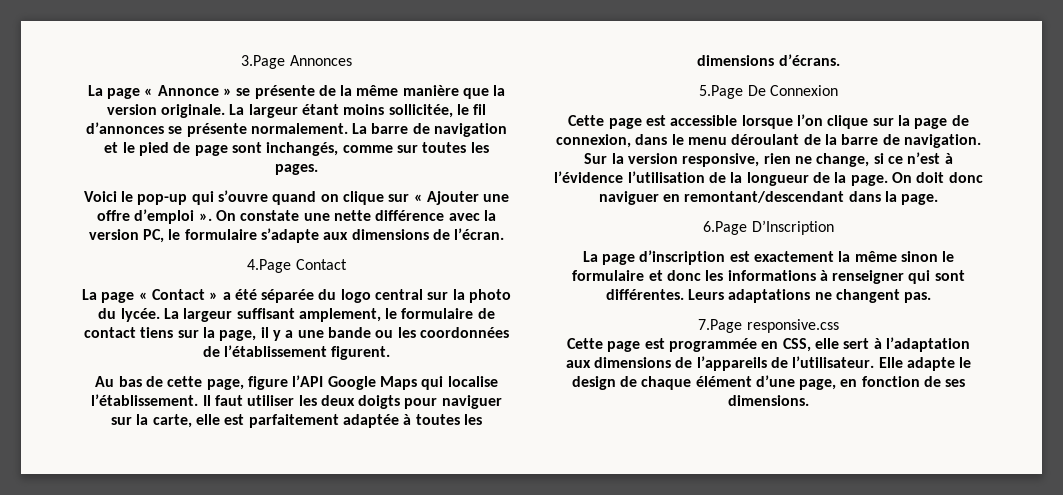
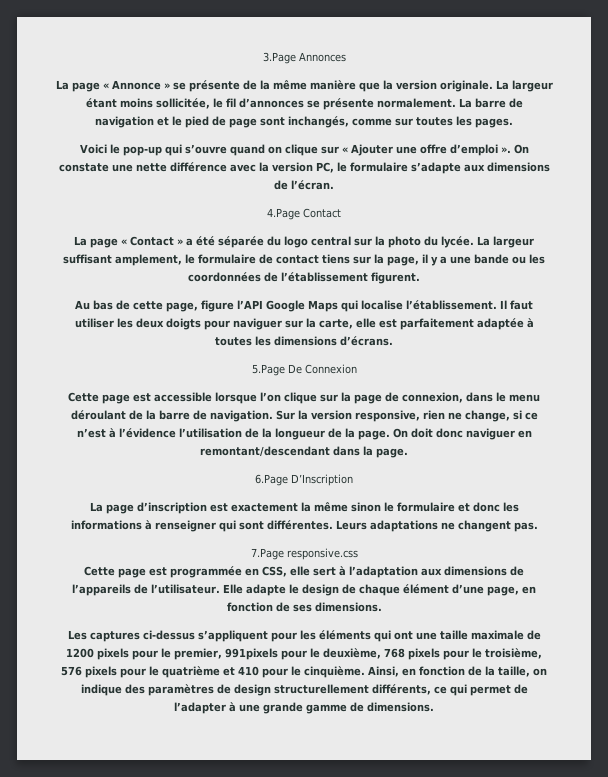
(809, 400) none -> [67,630,541,642] [66,648,542,660] [61,666,547,678] [80,684,528,696] [174,702,434,714] // Les captures ci-dessus s’appliquent pour les éléments qui ont une taille maximale de 1200 pixels pour le premier, 991pixels pour le deuxième, 768 pixels pour le troisième, 576 pixels pour le quatrième et 410 pour le cinquième. Ainsi, en fonction de la taille, on indique des paramètres de design structurellement différents, ce qui permet de l’adapter à une grande gamme de dimensions.

